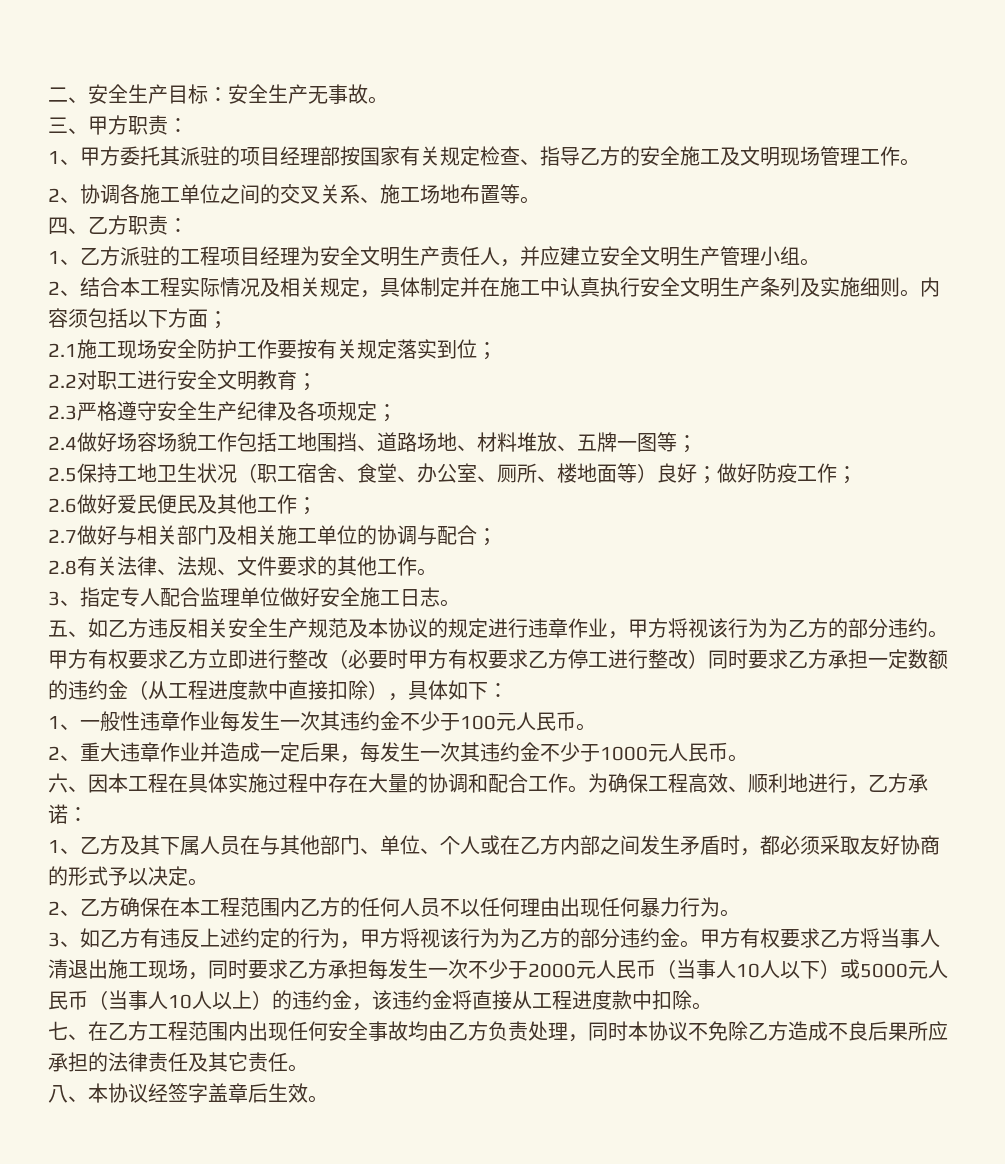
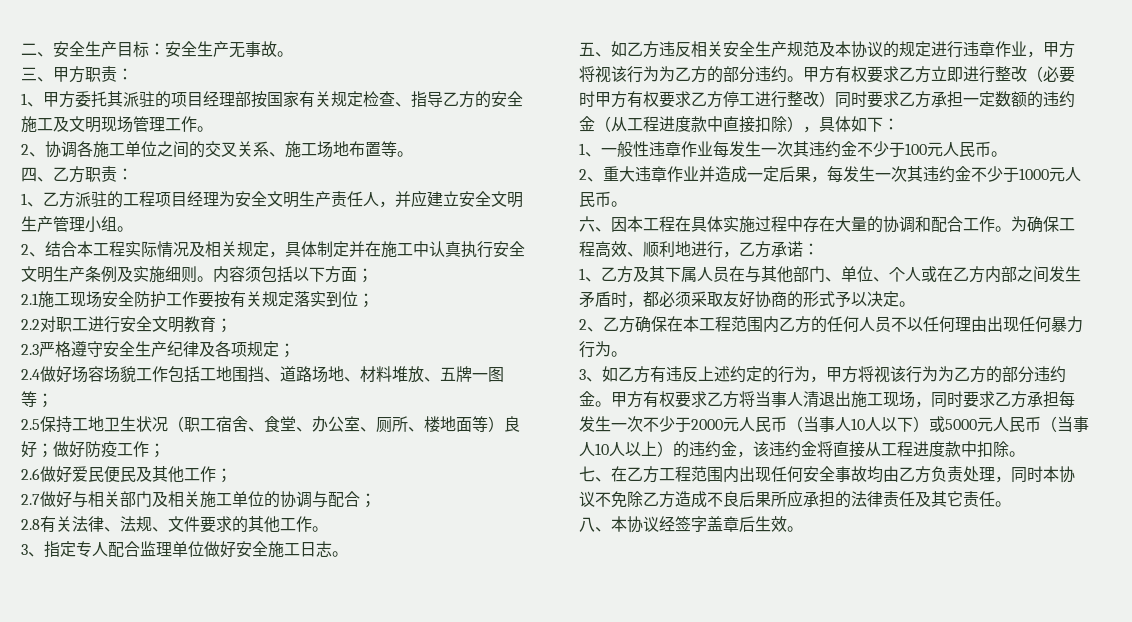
[780,277,800,297] 列 -> [101,266,117,283] 例

